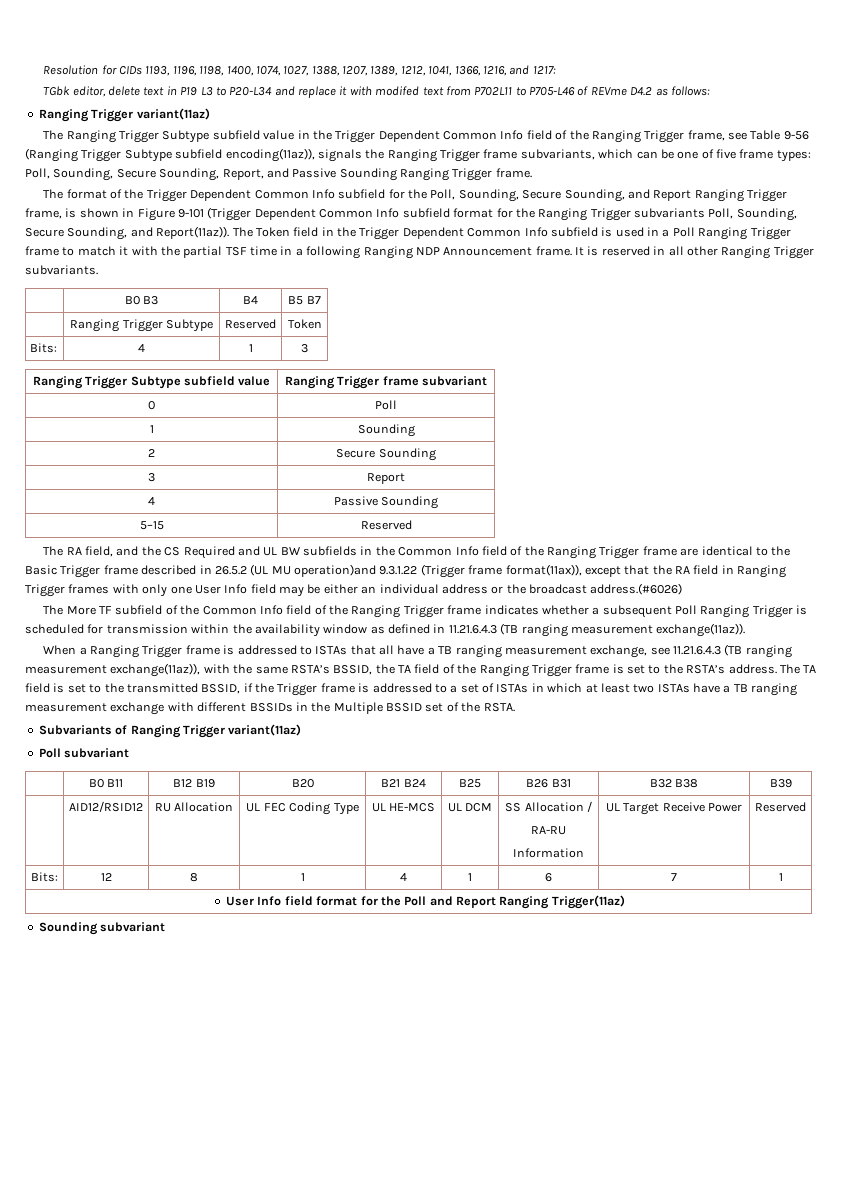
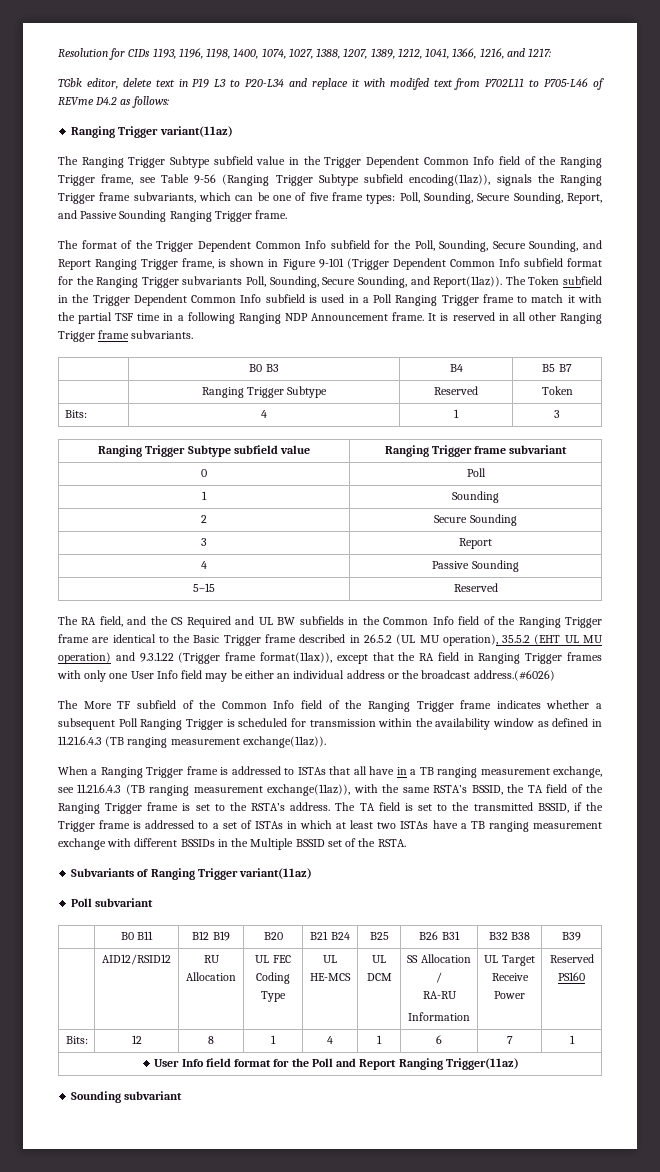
[293,227,319,237] field -> [563,276,603,285] subfield
(814, 252) none -> [98,330,130,339] frame
[294,564,376,577] operation)and -> [442,634,603,646] [58,652,135,664] operation), 35.5.2 (EHT UL MU operation) and
(425, 650) none -> [396,767,407,775] in
(806, 807) none -> [558,972,585,981] PS160

